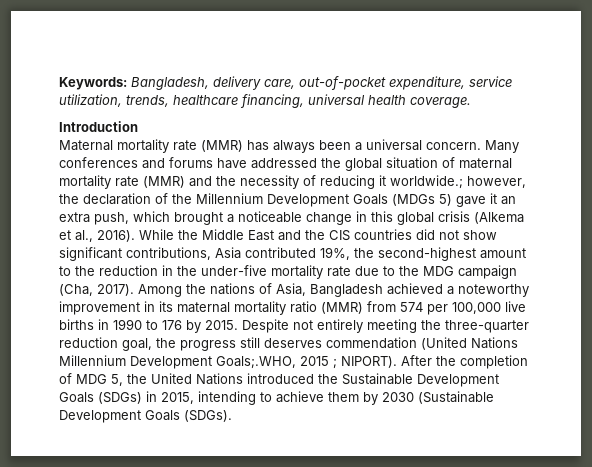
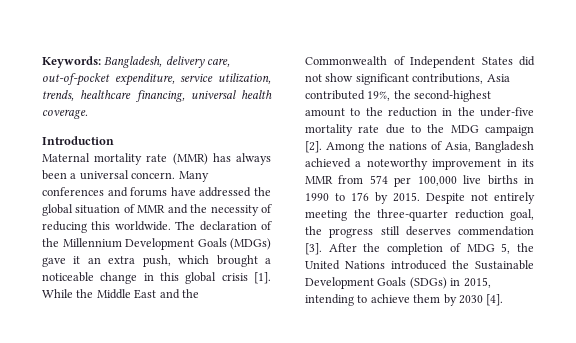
[459,158,512,169] [59,175,185,189] maternal mortality rate (MMR) -> [137,205,166,213] MMR
[379,175,526,189] [59,194,79,204] it worldwide.; however, the -> [91,221,196,231] this worldwide. The
[392,194,452,206] (MDGs 5) -> [230,238,271,250] (MDGs)
[474,212,524,224] [59,230,135,242] (Alkema et al., 2016). -> [254,272,271,284] [1].
[329,229,412,241] CIS countries -> [305,56,513,68] Commonwealth of Independent States
[59,284,134,296] (Cha, 2017). -> [305,141,322,153] [2].
[177,301,363,315] maternal mortality ratio (MMR) -> [305,176,333,184] MMR
[421,337,518,350] [59,355,397,369] (United Nations Millennium Development Goals;.WHO, 2015 ; NIPORT). -> [305,243,322,255] [3].
[418,391,494,404] [59,410,232,423] (Sustainable Development Goals (SDGs). -> [486,294,504,306] [4].

